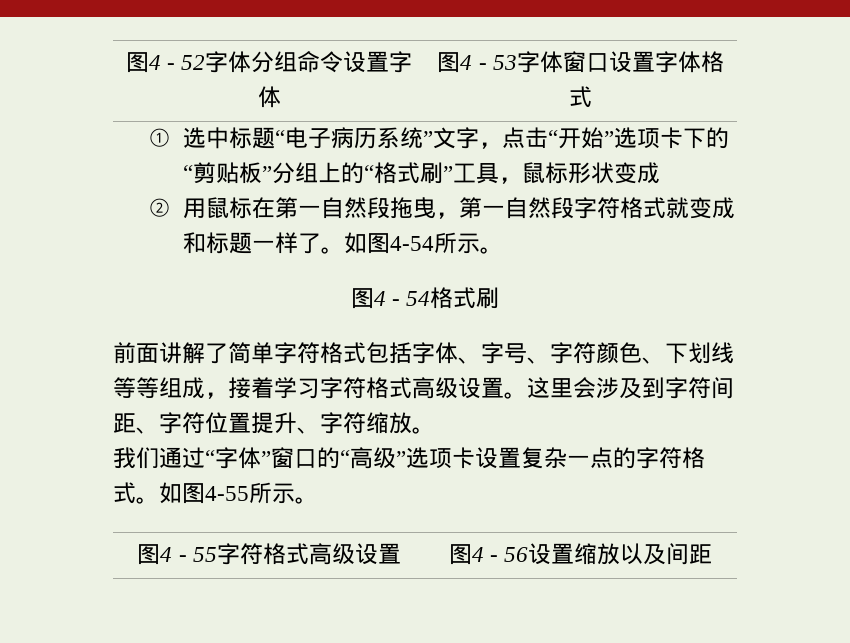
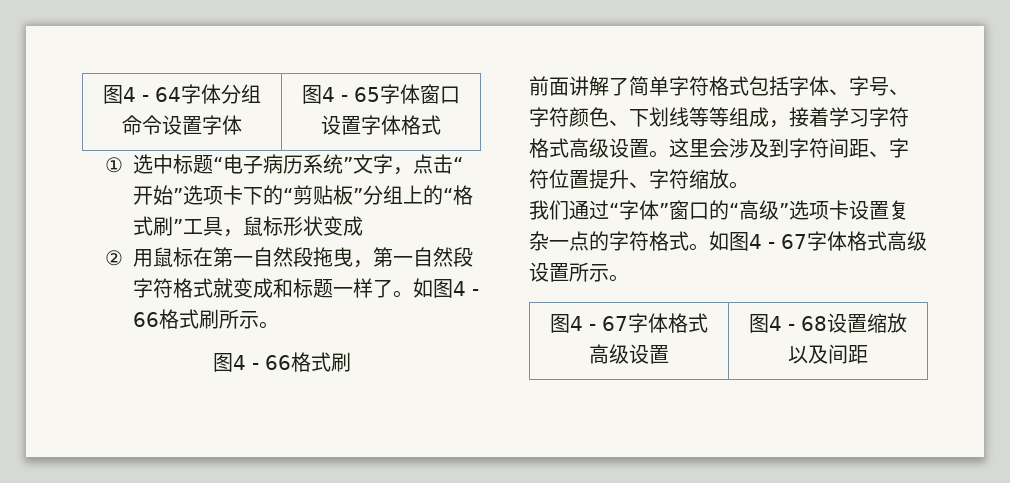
[125,52,206,73] 图4 - 52 -> [103,85,181,104] 图4 - 64
[492,55,517,70] 53 -> [354,87,380,102] 65
[390,232,504,254] [350,288,431,309] 4-54所示。 // 图4 - 54 -> [452,281,479,296] [132,309,279,329] [212,353,291,372] 4 - 66格式刷所示。 // 图4 - 66
[205,482,318,504] [137,543,263,565] 4-55所示。 // 图4 - 55字符 -> [749,231,927,251] [529,262,629,282] [550,313,668,333] 4 - 67字体格式高级设置所示。 // 图4 - 67字体
[504,547,529,562] 56 -> [801,316,827,331] 68

